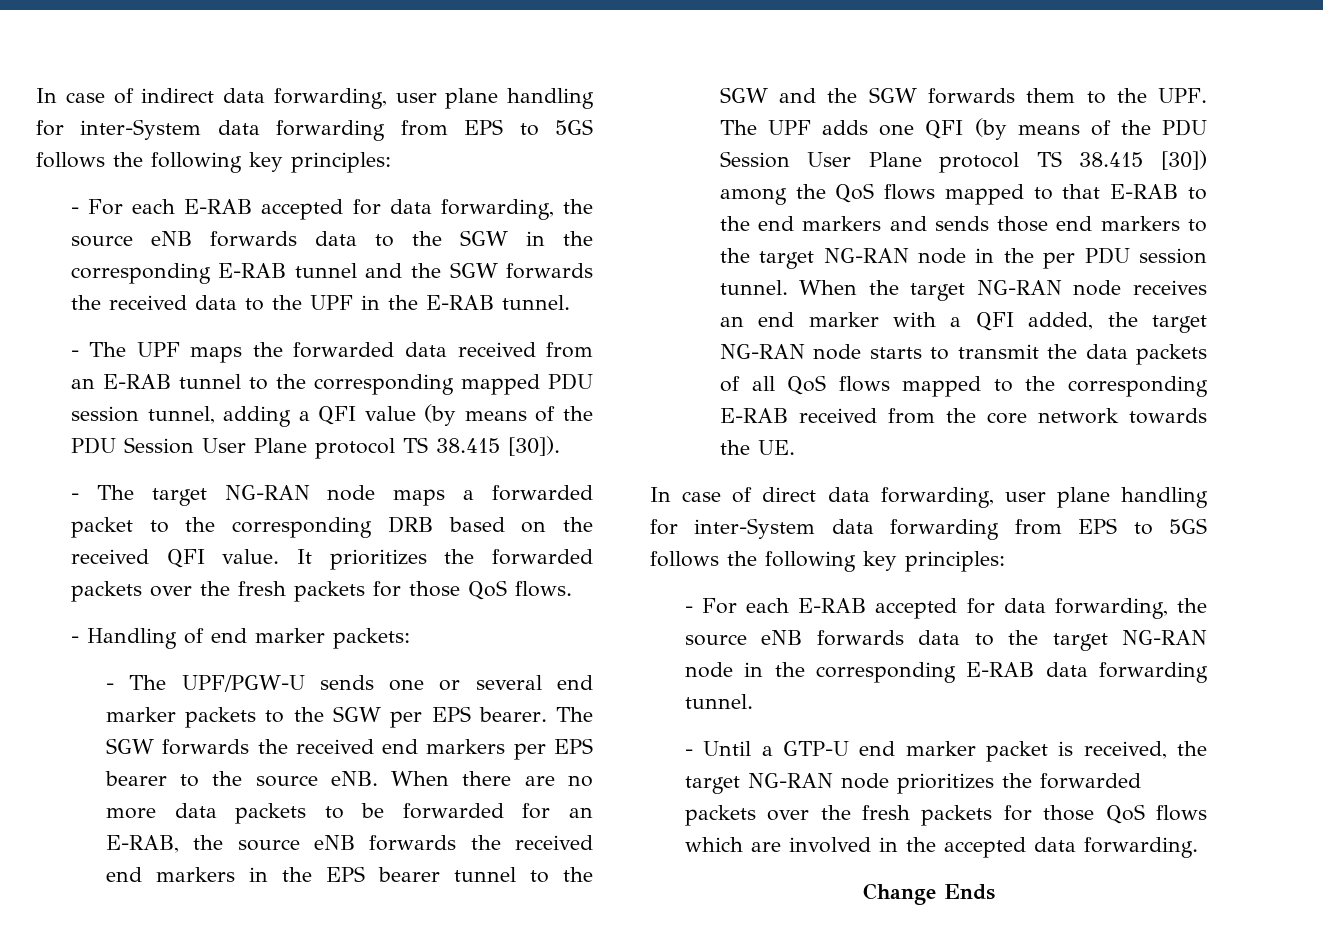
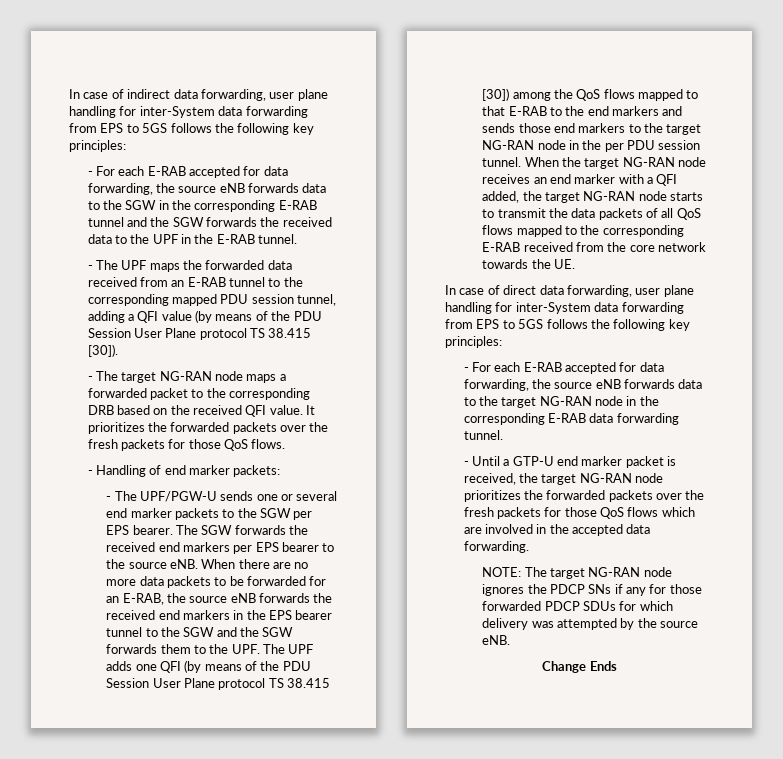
(1198, 847) none -> [482,567,672,579] [482,584,702,596] [482,601,673,611] [482,618,699,630] [482,635,511,645] // NOTE: The target NG-RAN node ignores the PDCP SNs if any for those forwarded PDCP SDUs for which delivery was attempted by the source eNB.

